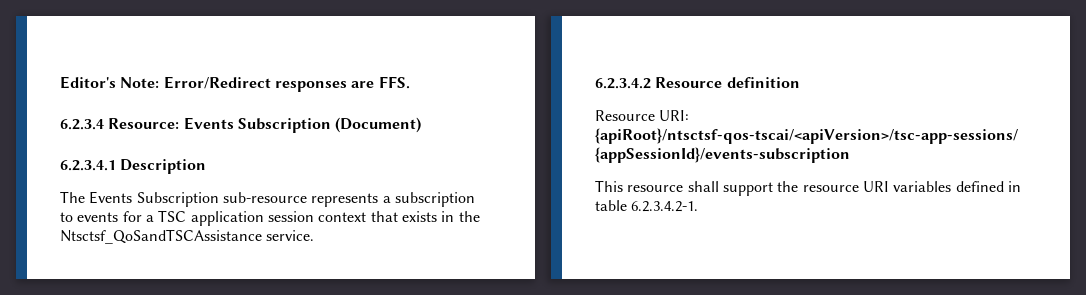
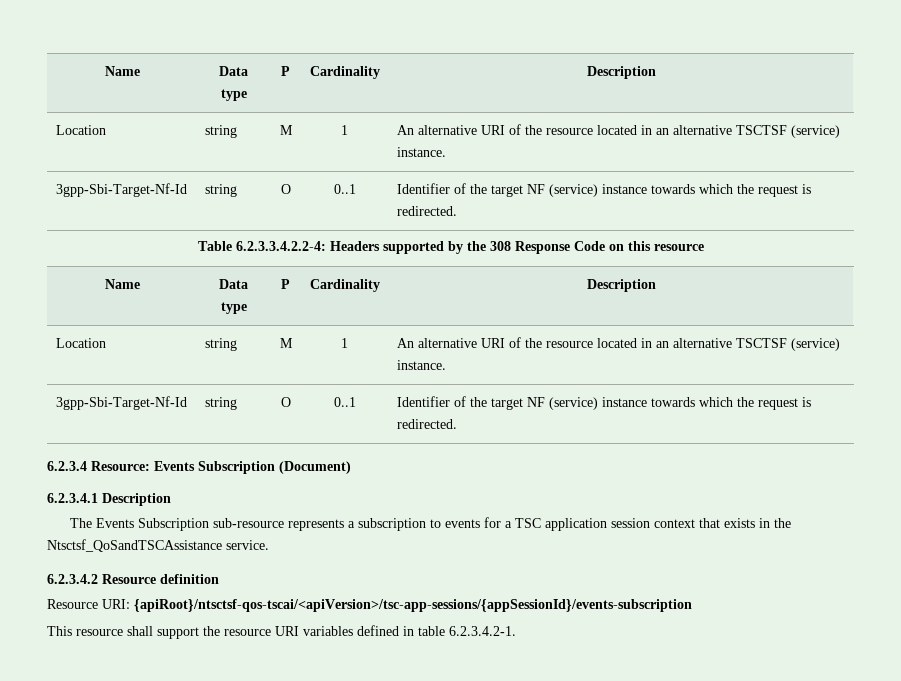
[60,76,410,92] Editor's Note: Error/Redirect responses are FFS. -> [104,66,140,76] [219,66,248,76] [220,89,247,101] [281,66,290,76] [309,66,380,79] [586,66,656,79] [55,125,106,135] [204,125,237,138] [279,125,293,135] [341,125,348,135] [396,124,840,138] [396,147,446,157] [55,183,187,197] [204,184,237,197] [280,184,291,194] [333,184,356,194] [396,183,811,197] [396,206,457,216] [197,241,704,254] [104,279,140,289] [219,279,248,289] [220,302,247,314] [281,279,290,289] [309,279,380,292] [586,279,656,292] [55,338,106,348] [204,338,237,351] [279,338,293,348] [341,338,348,348] [396,337,840,351] [396,360,446,370] [55,396,187,410] [204,397,237,410] [280,397,291,407] [333,397,356,407] [396,396,811,410] [396,419,457,429] Name | Data type | P | Cardinality | Description // Location | string | M | 1 | An alternative URI of the resource located in an alternative TSCTSF (service) instance. // 3gpp-Sbi-Target-Nf-Id | string | O | 0..1 | Identifier of the target NF (service) instance towards which the request is redirected. // Table 6.2.3.3.4.2.2-4: Headers supported by the 308 Response Code on this resource // Name | Data type | P | Cardinality | Description // Location | string | M | 1 | An alternative URI of the resource located in an alternative TSCTSF (service) instance. // 3gpp-Sbi-Target-Nf-Id | string | O | 0..1 | Identifier of the target NF (service) instance towards which the request is redirected.

